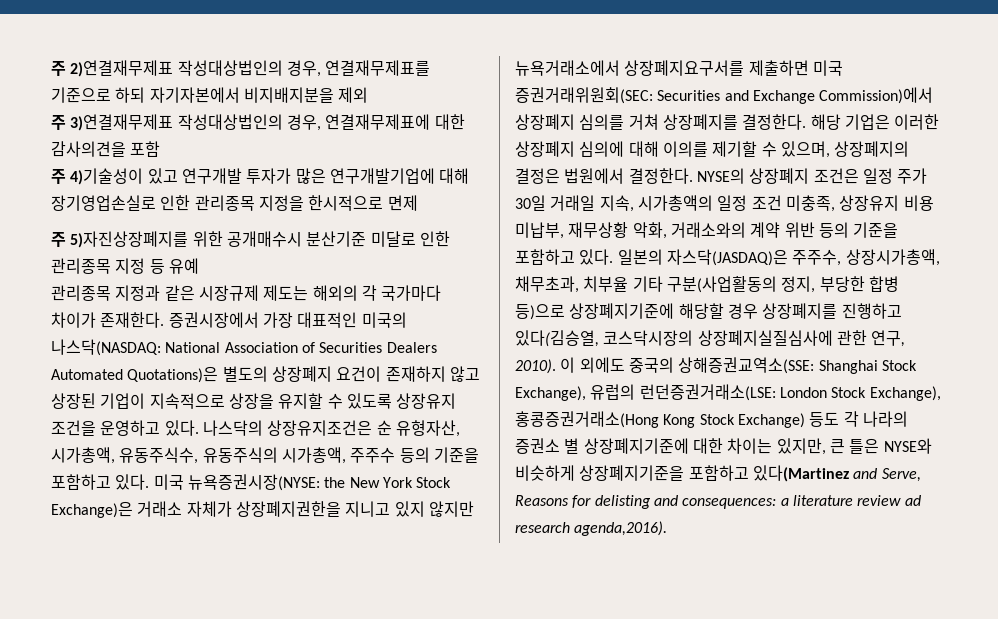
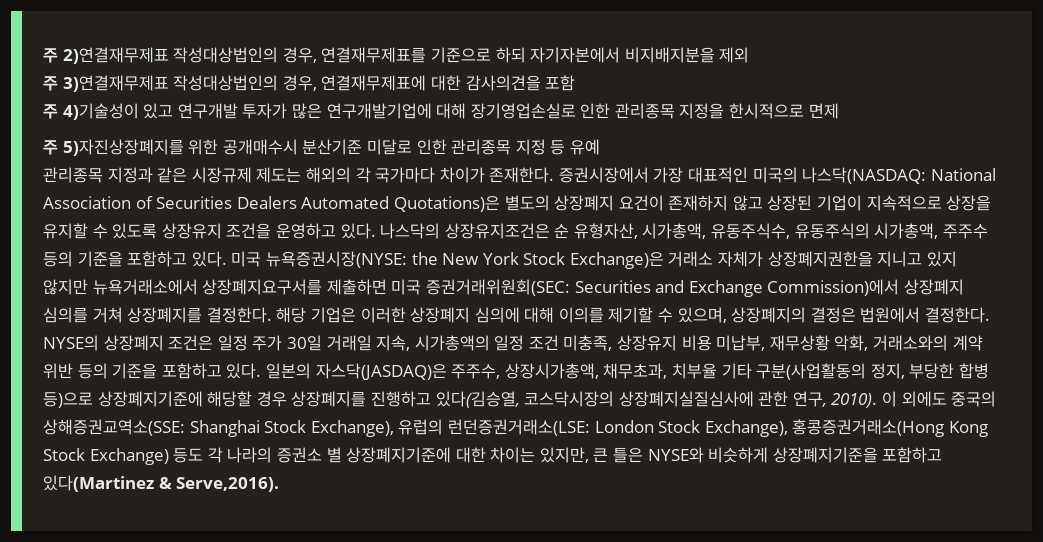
[853,468,921,482] [515,495,921,509] [515,521,668,536] and Serve, Reasons for delisting and consequences: a literature review ad research agenda,2016). -> [158,477,280,492] & Serve,2016).

